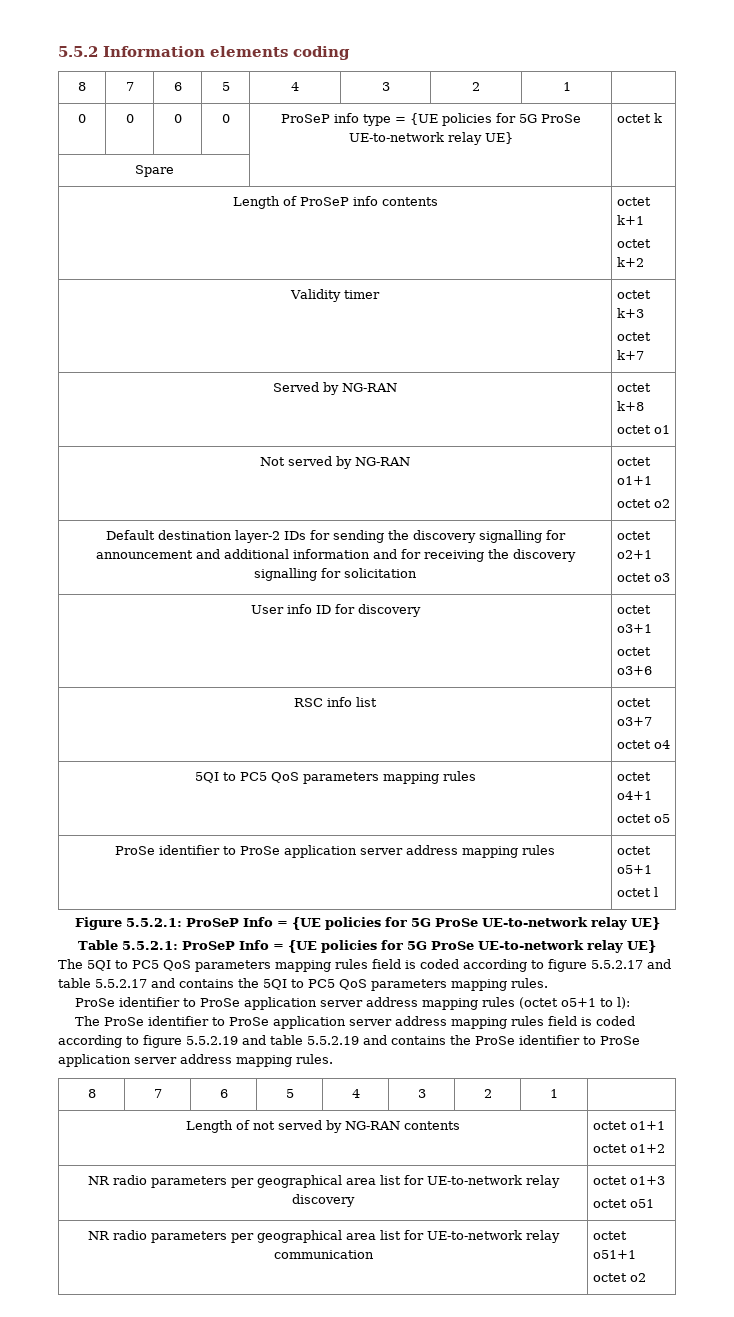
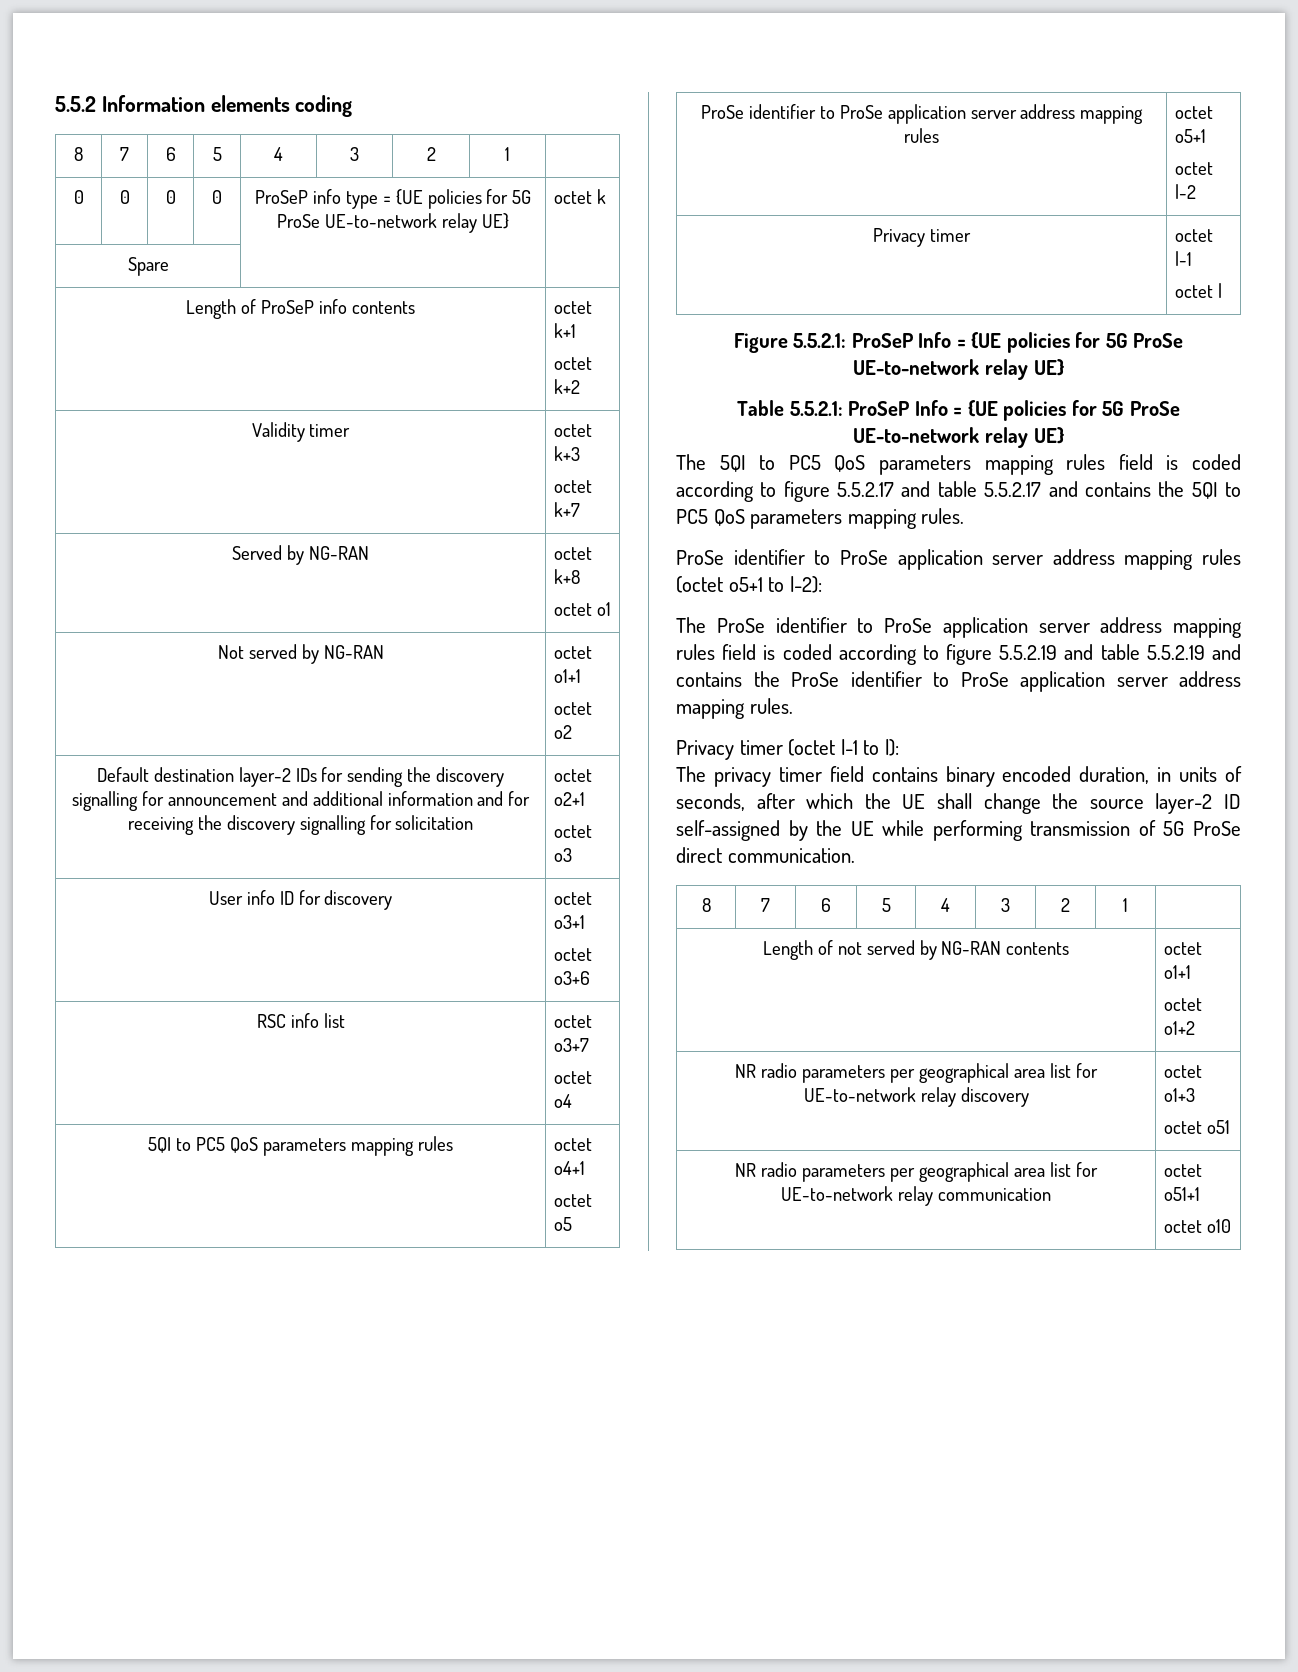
(652, 869) none -> [1174,162,1213,175] [1174,184,1196,199] [873,228,971,247] [1174,229,1213,242] [1174,251,1192,266] // octet l-2 // Privacy timer | octet l-1
[617,997,631,1009] l): -> [789,576,822,593] l-2):
(333, 1059) none -> [676,739,899,760] [676,766,1242,787] [676,793,1241,814] [676,820,1241,841] [676,847,855,863] // Privacy timer (octet l-1 to l): // The privacy timer field contains binary encoded duration, in units of seconds, after which the UE shall change the source layer-2 ID self-assigned by the UE while performing transmission of 5G ProSe direct communication.
[629,1273,646,1282] o2 -> [1206,1219,1231,1233] o10

